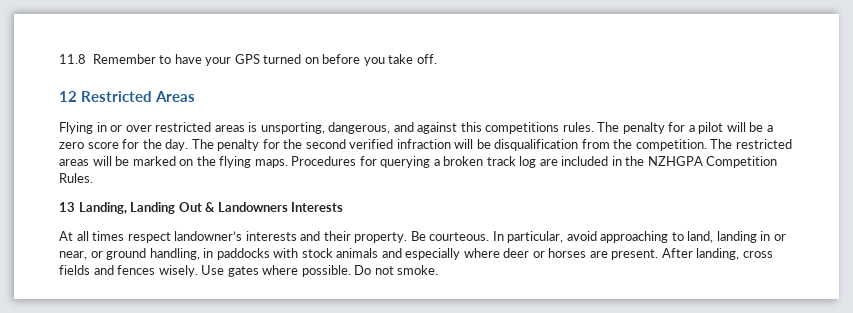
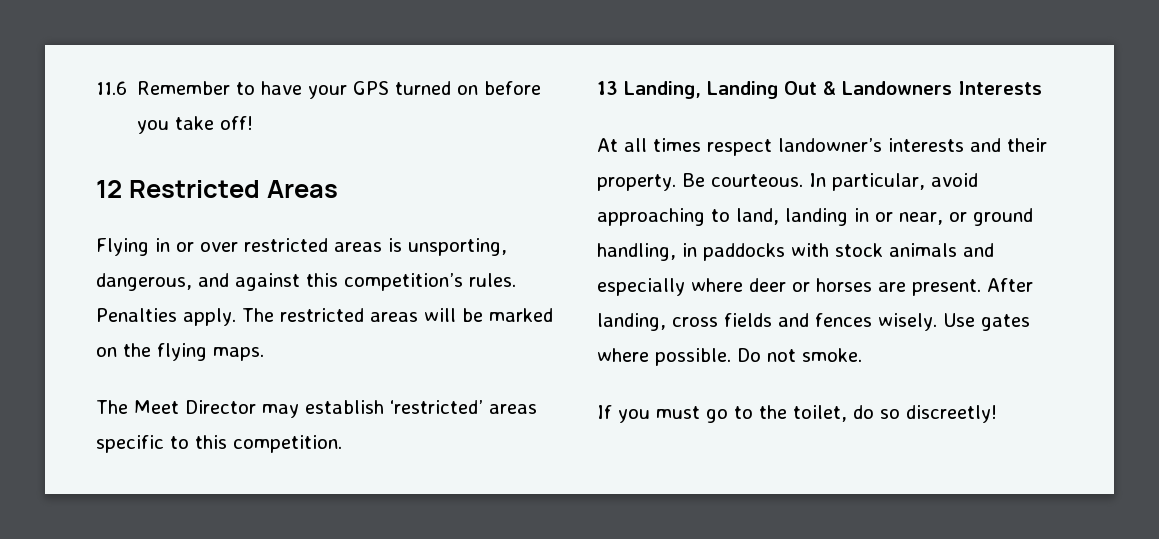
[59,54,86,64] 11.8 -> [96,81,127,95] 11.6
[416,54,437,64] off. -> [220,116,254,130] off!
[485,122,773,134] [59,139,707,151] competitions rules. The penalty for a pilot will be a zero score for the day. The penalty for the second verified infraction will be disqualification from the competition. -> [344,273,516,291] [96,308,236,326] competition’s rules. Penalties apply.
[291,156,778,168] [59,173,93,183] Procedures for querying a broken track log are included in the NZHGPA Competition Rules. -> [96,400,537,418] [96,435,342,453] // The Meet Director may establish ‘restricted’ areas specific to this competition.
(439, 270) none -> [597,405,997,423] // If you must go to the toilet, do so discreetly!

